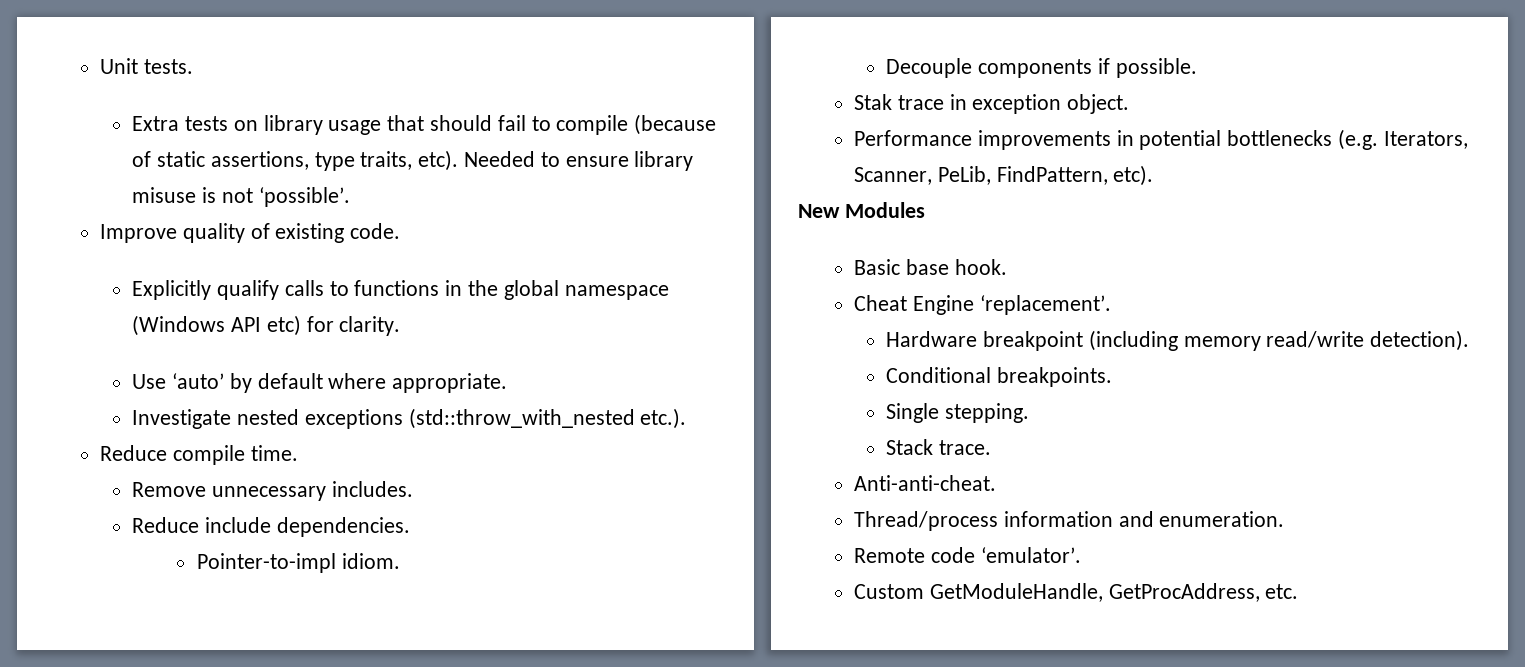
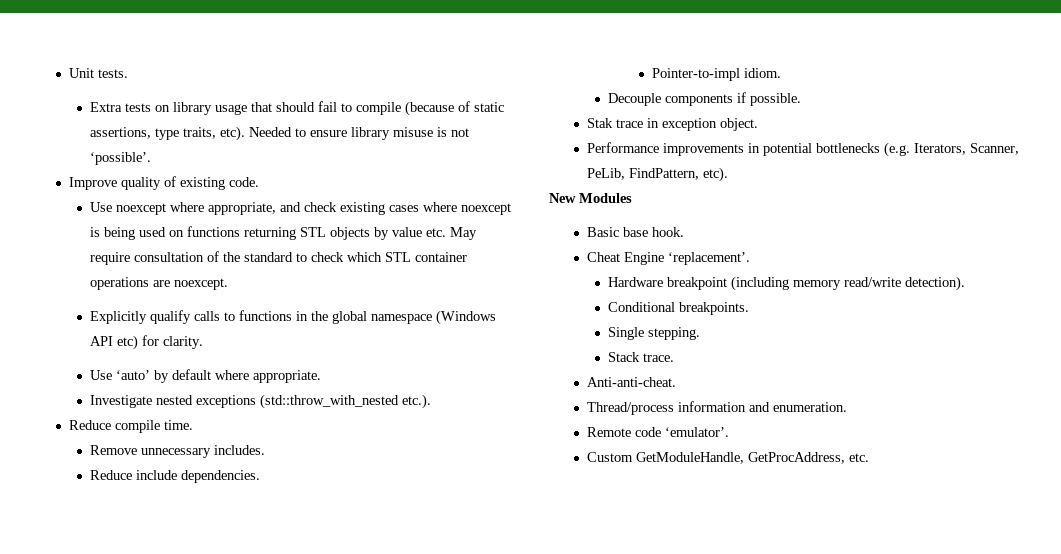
(401, 231) none -> [90,202,512,215] [90,226,478,240] [90,251,468,265] [90,277,229,290] // Use noexcept where appropriate, and check existing cases where noexcept is being used on functions returning STL objects by value etc. May require consultation of the standard to check which STL container operations are noexcept.

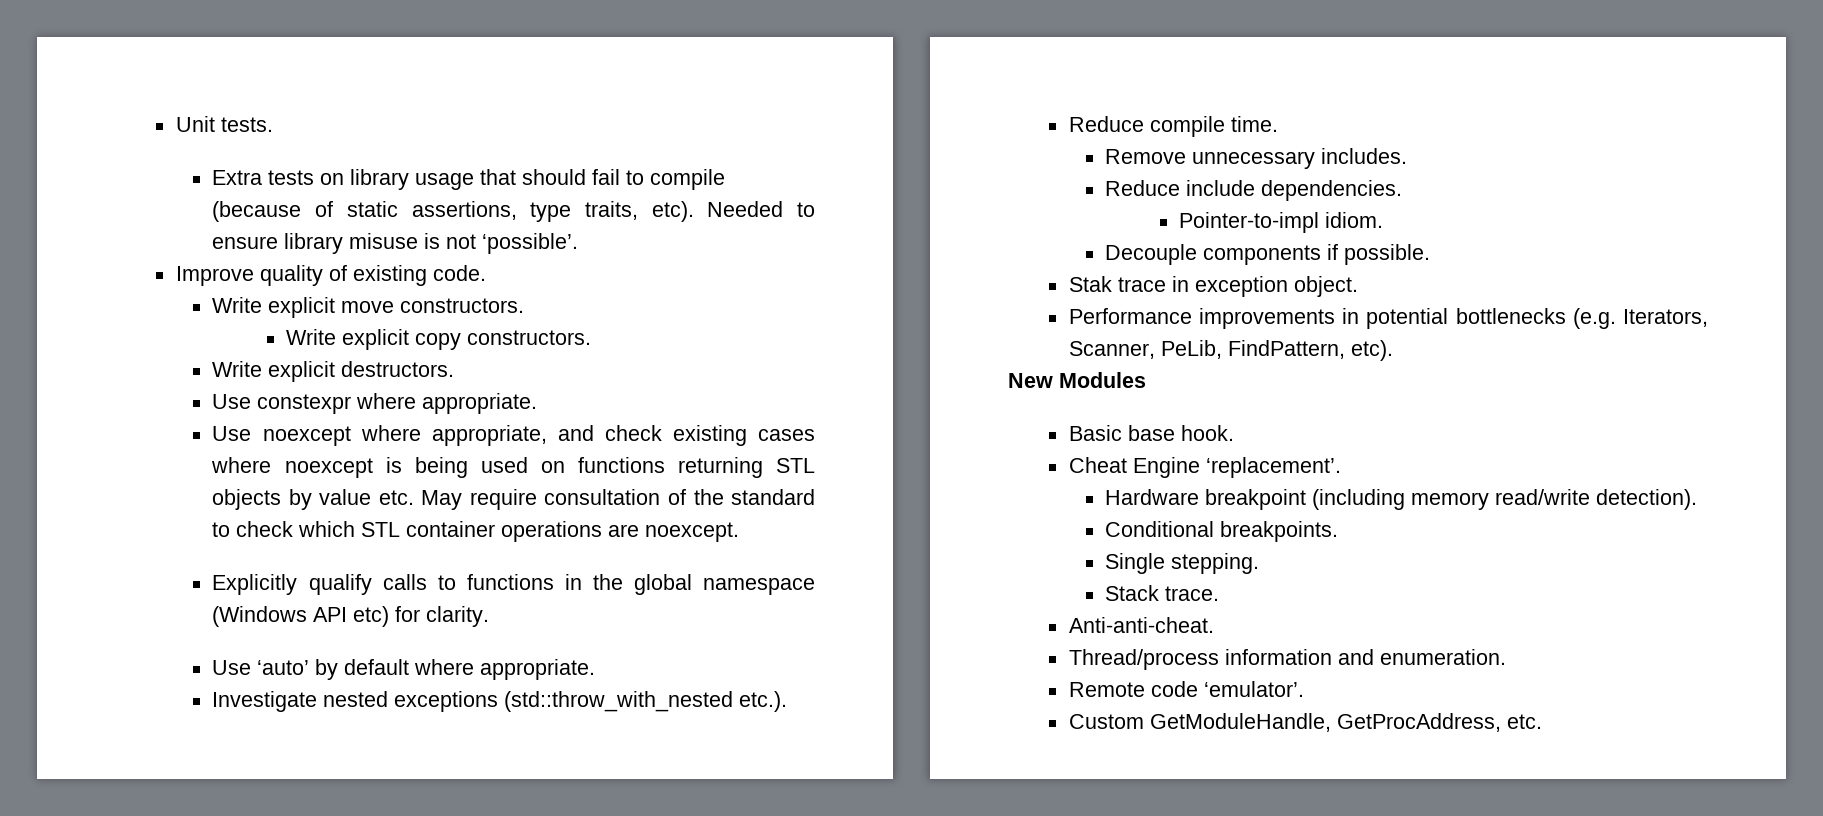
(259, 182) none -> [212,297,525,318] [286,329,592,350] [212,361,455,382] [212,393,538,414] // Write explicit move constructors. // Write explicit copy constructors. // Write explicit destructors. // Use constexpr where appropriate.

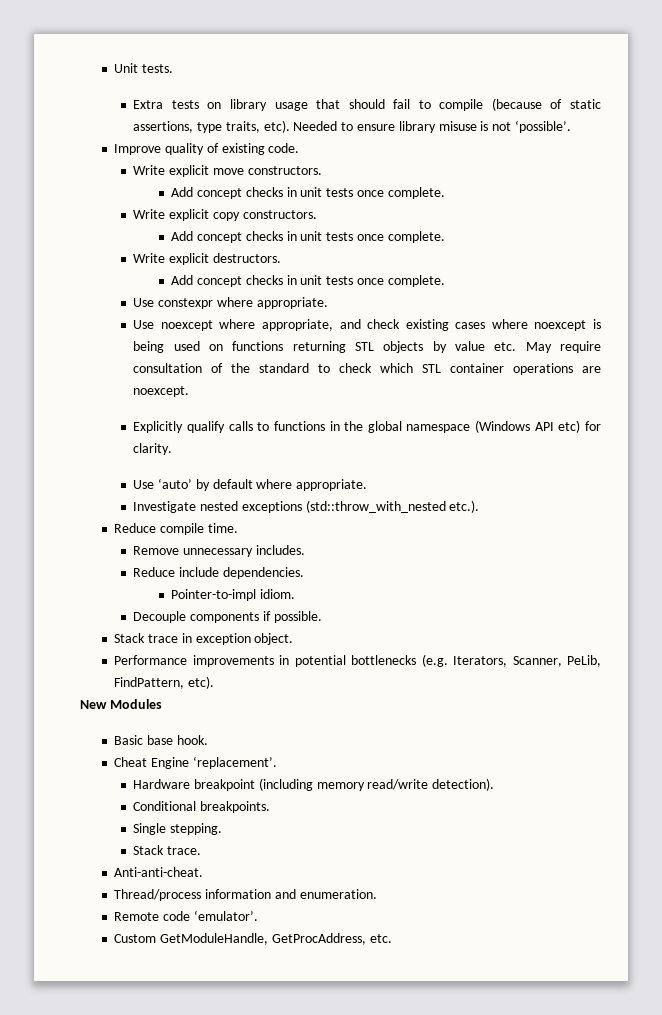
[286,329,592,350] [212,361,455,382] Write explicit copy constructors. // Write explicit destructors. -> [171,187,445,199] [133,209,317,221] [171,231,445,243] [133,253,281,265] [171,275,445,287] Add concept checks in unit tests once complete. // Write explicit copy constructors. // Add concept checks in unit tests once complete. // Write explicit destructors. // Add concept checks in unit tests once complete.
[1068,276,1112,292] Stak -> [114,633,146,643] Stack

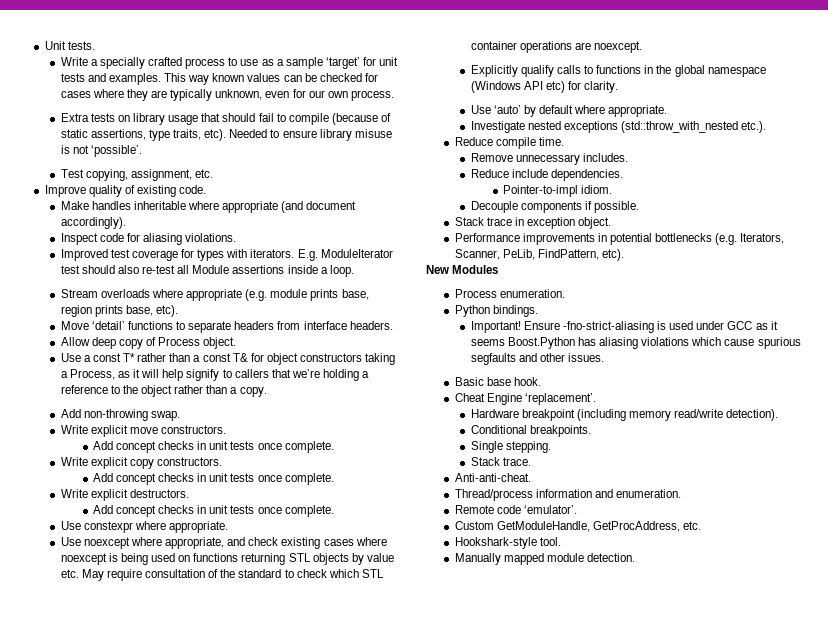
(174, 68) none -> [60,57,399,69] [60,73,378,85] [60,89,394,101] // Write a specially crafted process to use as a sample ‘target’ for unit tests and examples. This way known values can be checked for cases where they are typically unknown, even for our own process.
(571, 126) none -> [60,169,214,181] // Test copying, assignment, etc.
(300, 148) none -> [60,201,357,213] [60,217,126,229] [60,233,237,245] [60,249,393,261] [60,265,354,277] [60,289,369,301] [60,305,179,317] [60,321,393,333] [60,337,237,349] [60,353,396,365] [60,369,370,381] [60,385,267,397] [60,409,180,421] // Make handles inheritable where appropriate (and document accordingly). // Inspect code for aliasing violations. // Improved test coverage for types with iterators. E.g. ModuleIterator test should also re-test all Module assertions inside a loop. // Stream overloads where appropriate (e.g. module prints base, region prints base, etc). // Move ‘detail’ functions to separate headers from interface headers. // Allow deep copy of Process object. // Use a const T* rather than a const T& for object constructors taking a Process, as it will help signify to callers that we’re holding a reference to the object rather than a copy. // Add non-throwing swap.
(162, 704) none -> [454,289,565,298] [454,305,538,317] [470,321,778,333] [470,337,801,349] [470,353,605,365] // Process enumeration. // Python bindings. // Important! Ensure -fno-strict-aliasing is used under GCC as it seems Boost.Python has aliasing violations which cause spurious segfaults and other issues.
(392, 938) none -> [454,537,561,549] [454,553,636,565] // Hookshark-style tool. // Manually mapped module detection.

